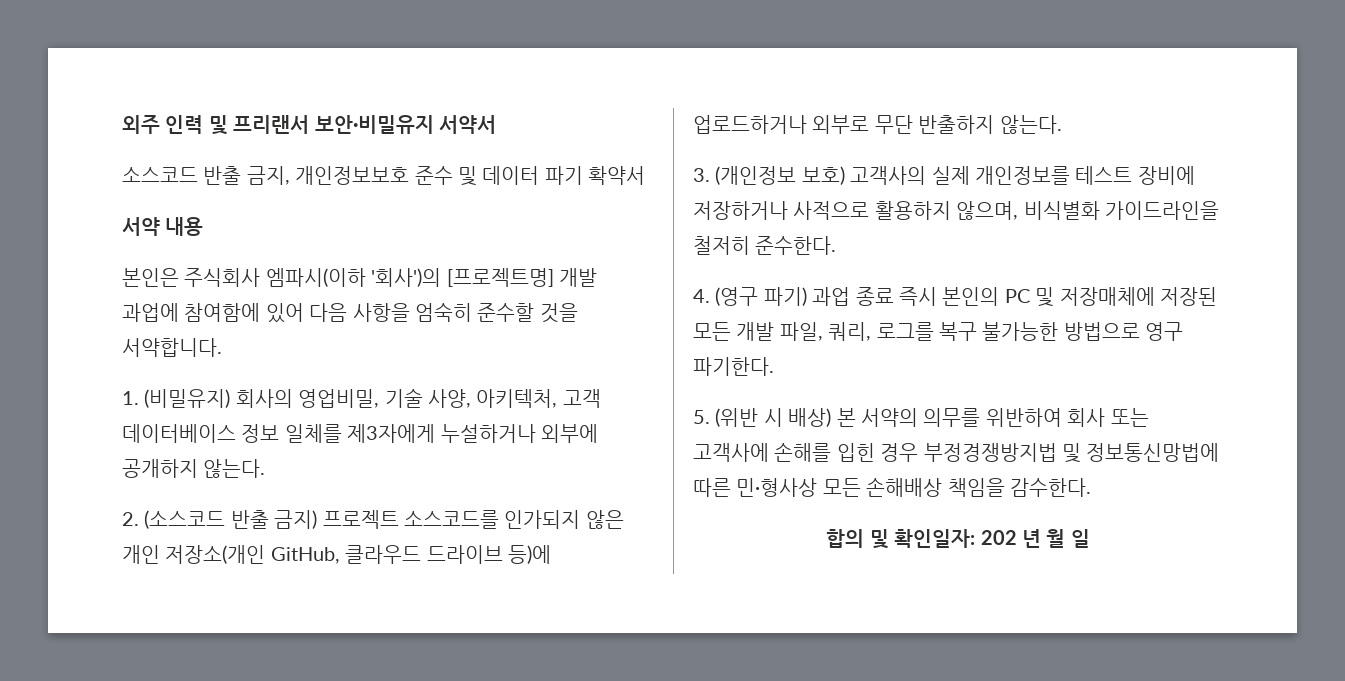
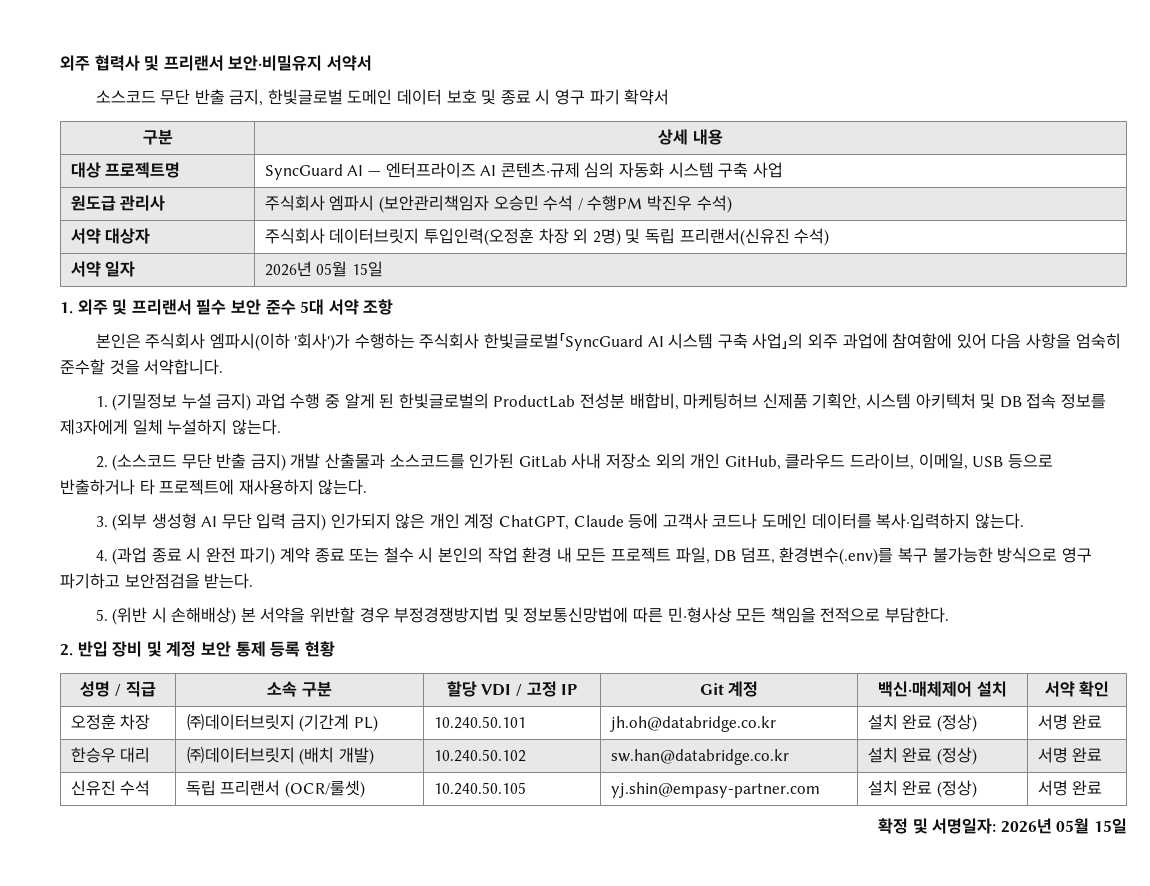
[122,115,204,134] 외주 인력 -> [60,55,140,71] 외주 협력사
(198, 174) none -> [160,89,191,105] 무단
[295,166,646,186] [122,217,204,236] [122,268,597,287] 개인정보보호 준수 및 데이터 파기 확약서 // 서약 내용 // 본인은 주식회사 엠파시(이하 '회사')의 [프로젝트명] 개발 -> [267,89,670,105] [142,129,173,145] [658,129,723,145] [70,162,181,178] [264,162,783,180] [70,195,166,211] [264,195,732,213] [70,228,151,244] [264,228,830,246] [70,261,136,277] [264,261,384,277] [60,299,394,315] [95,333,839,351] 한빛글로벌 도메인 데이터 보호 및 종료 시 영구 파기 확약서 // 구분 | 상세 내용 // 대상 프로젝트명 | SyncGuard AI — 엔터프라이즈 AI 콘텐츠·규제 심의 자동화 시스템 구축 사업 // 원도급 관리사 | 주식회사 엠파시 (보안관리책임자 오승민 수석 / 수행PM 박진우 수석) // 서약 대상자 | 주식회사 데이터브릿지 투입인력(오정훈 차장 외 2명) 및 독립 프리랜서(신유진 수석) // 서약 일자 | 2026년 05월 15일 // 1. 외주 및 프리랜서 필수 보안 준수 5대 서약 조항 // 본인은 주식회사 엠파시(이하 '회사')가 수행하는 주식회사 한빛글로벌「SyncGuard AI 시스템 구축 사업」의 외주
[144,388,601,408] [122,424,598,443] [122,459,198,478] (비밀유지) 회사의 영업비밀, 기술 사양, 아키텍처, 고객 데이터베이스 정보 일체를 제3자에게 누설하거나 외부에 공개하지 -> [112,393,1106,411] [60,419,228,435] (기밀정보 누설 금지) 과업 수행 중 알게 된 한빛글로벌의 ProductLab 전성분 배합비, 마케팅허브 신제품 기획안, 시스템 아키텍처 및 DB 접속 정보를 제3자에게 일체 누설하지
(226, 519) none -> [181,453,212,469] 무단
[322,510,624,529] [122,545,551,564] [693,115,1062,134] [693,166,1195,185] [693,201,1219,220] [693,236,837,255] [693,287,1217,307] [693,322,1184,341] [693,357,774,376] [693,408,1149,427] [693,442,875,462] 프로젝트 소스코드를 인가되지 않은 개인 저장소(개인 GitHub, 클라우드 드라이브 등)에 업로드하거나 외부로 무단 반출하지 않는다. // 3. (개인정보 보호) 고객사의 실제 개인정보를 테스트 장비에 저장하거나 사적으로 활용하지 않으며, 비식별화 가이드라인을 철저히 준수한다. // 4. (영구 파기) 과업 종료 즉시 본인의 PC 및 저장매체에 저장된 모든 개발 파일, 쿼리, 로그를 복구 불가능한 방법으로 영구 파기한다. // 5. (위반 시 배상) 본 서약의 의무를 위반하여 회사 또는 고객사에 손해를 입힌 -> [290,453,1053,470] [60,479,368,495] [95,513,1024,531] [95,547,1092,565] [60,573,254,589] [95,607,356,625] 개발 산출물과 소스코드를 인가된 GitLab 사내 저장소 외의 개인 GitHub, 클라우드 드라이브, 이메일, USB 등으로 반출하거나 타 프로젝트에 재사용하지 않는다. // 3. (외부 생성형 AI 무단 입력 금지) 인가되지 않은 개인 계정 ChatGPT, Claude 등에 고객사 코드나 도메인 데이터를 복사·입력하지 않는다. // 4. (과업 종료 시 완전 파기) 계약 종료 또는 철수 시 본인의 작업 환경 내 모든 프로젝트 파일, DB 덤프, 환경변수(.env)를 복구 불가능한 방식으로 영구 파기하고 보안점검을 받는다. // 5. (위반 시 손해배상) 본 서약을 위반할
[866,477,1091,497] [826,529,1090,549] 손해배상 책임을 감수한다. // 합의 및 확인일자: 202 년 월 일 -> [770,607,949,623] [60,641,335,657] [80,681,156,697] [267,681,332,697] [446,681,578,697] [699,681,759,697] [878,681,1007,697] [1044,681,1110,697] [70,714,151,730] [185,714,379,732] [433,716,526,729] [609,716,776,732] [867,714,978,732] [1037,714,1103,730] [70,747,151,763] [185,747,375,765] [433,749,526,762] [610,749,789,765] [867,747,978,765] [1037,747,1103,763] [70,780,151,796] [185,780,366,798] [433,782,526,795] [610,782,820,798] [867,780,978,798] [1037,780,1103,796] [878,818,1127,834] 책임을 전적으로 부담한다. // 2. 반입 장비 및 계정 보안 통제 등록 현황 // 성명 / 직급 | 소속 구분 | 할당 VDI / 고정 IP | Git 계정 | 백신·매체제어 설치 | 서약 확인 // 오정훈 차장 | ㈜데이터브릿지 (기간계 PL) | 10.240.50.101 | jh.oh@databridge.co.kr | 설치 완료 (정상) | 서명 완료 // 한승우 대리 | ㈜데이터브릿지 (배치 개발) | 10.240.50.102 | sw.han@databridge.co.kr | 설치 완료 (정상) | 서명 완료 // 신유진 수석 | 독립 프리랜서 (OCR/룰셋) | 10.240.50.105 | yj.shin@empasy-partner.com | 설치 완료 (정상) | 서명 완료 // 확정 및 서명일자: 2026년 05월 15일

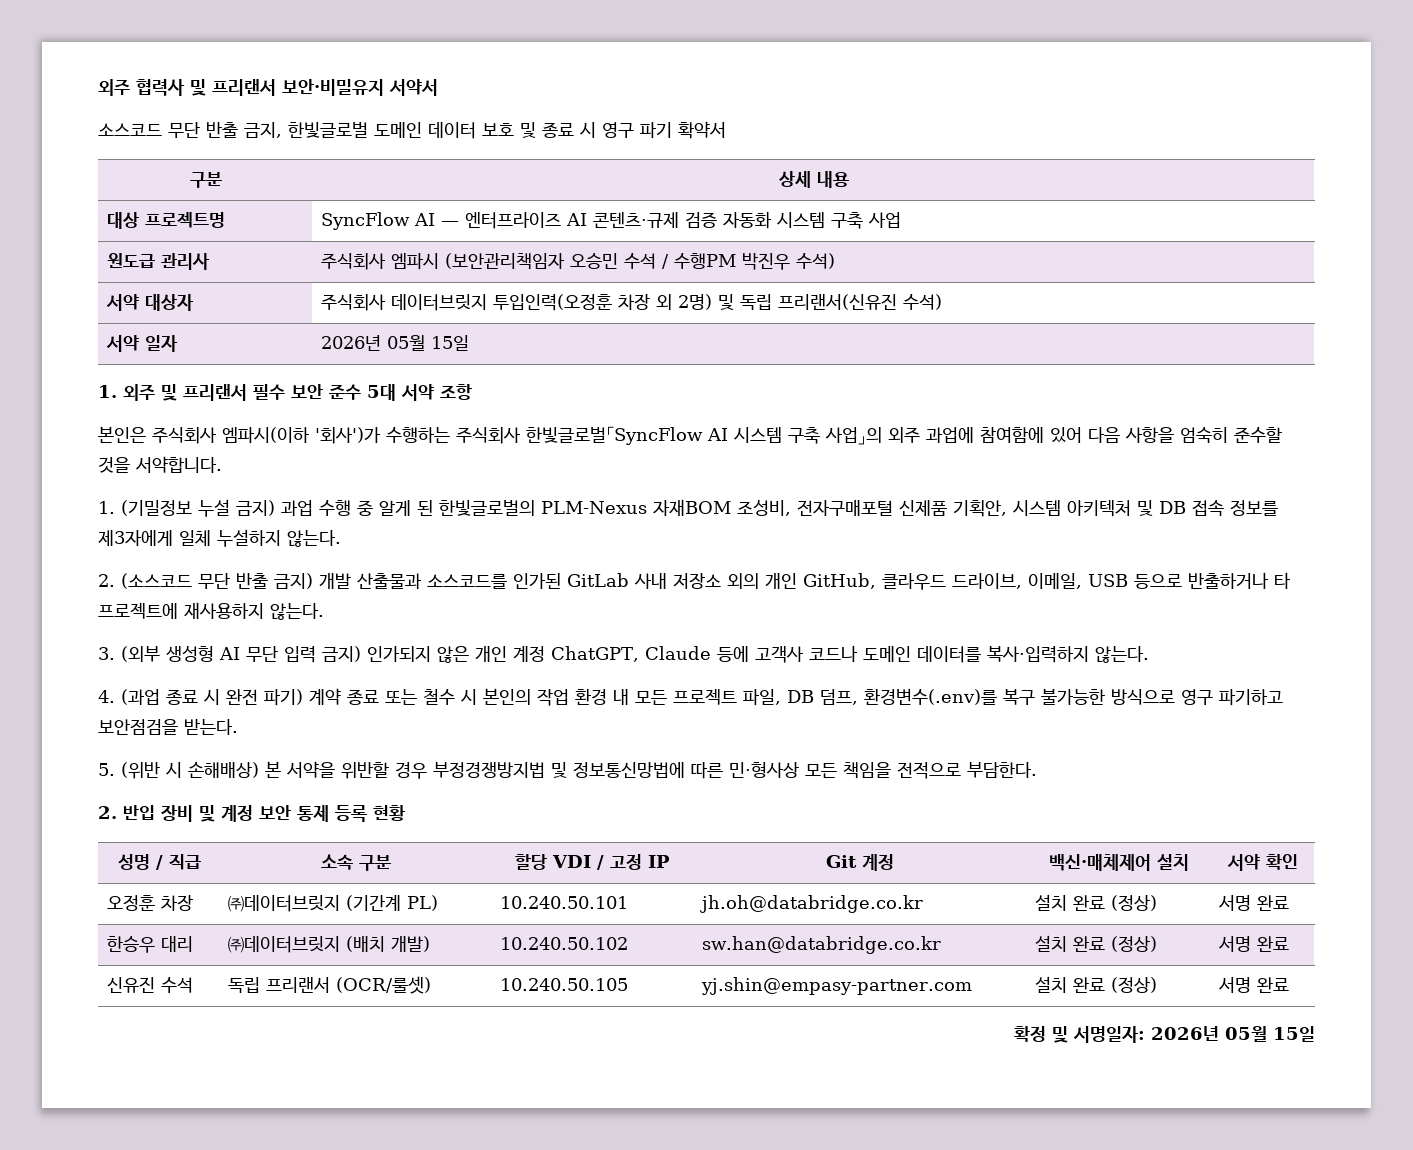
[264,164,343,180] SyncGuard -> [321,212,411,230] SyncFlow
[584,162,615,178] 심의 -> [685,212,718,228] 검증
[565,335,644,351] SyncGuard -> [614,427,703,445] SyncFlow
[493,393,759,410] ProductLab 전성분 배합비, 마케팅허브 -> [541,499,893,516] PLM-Nexus 자재BOM 조성비, 전자구매포털

